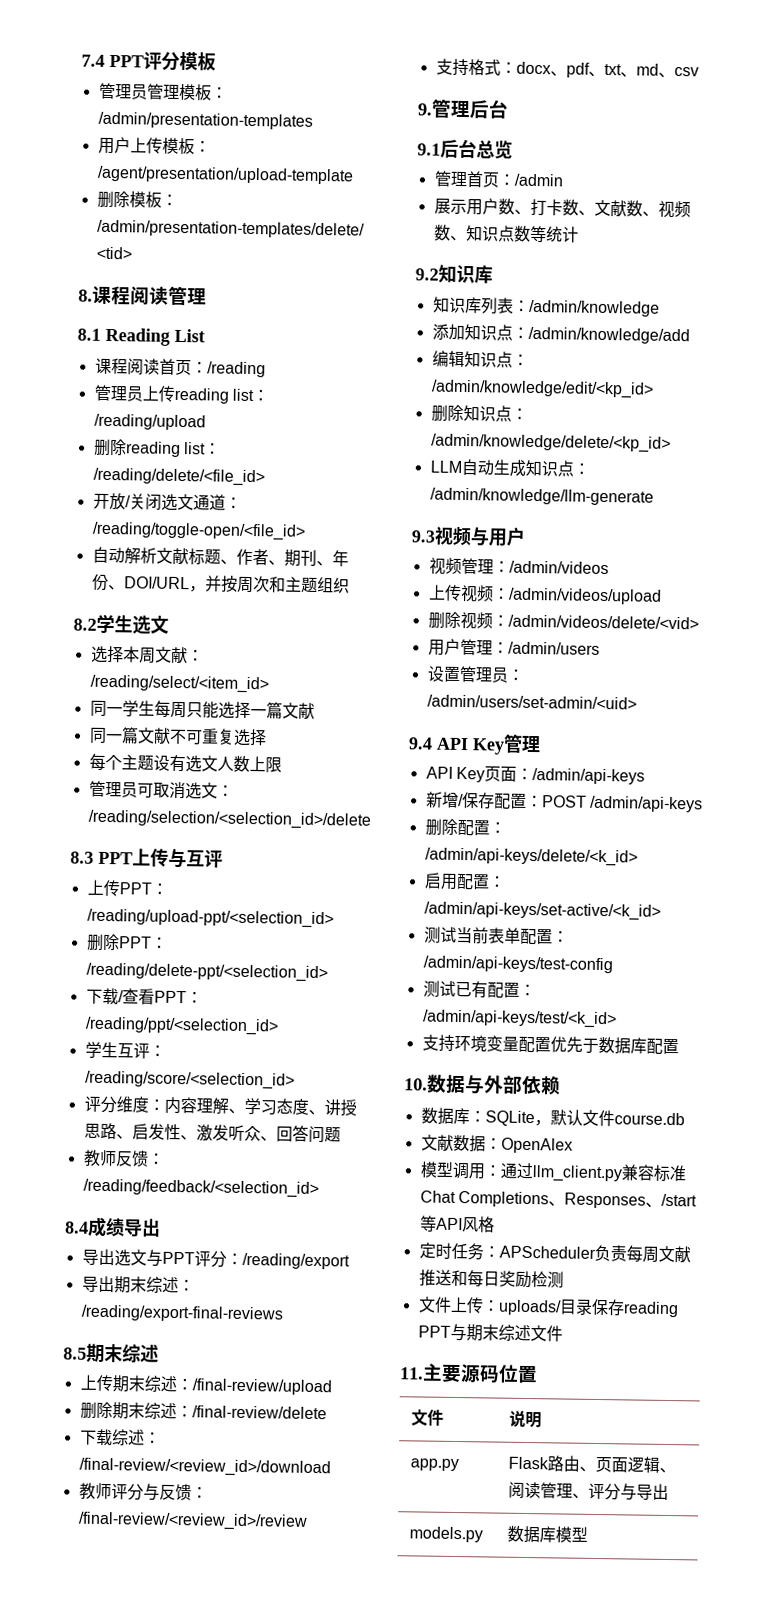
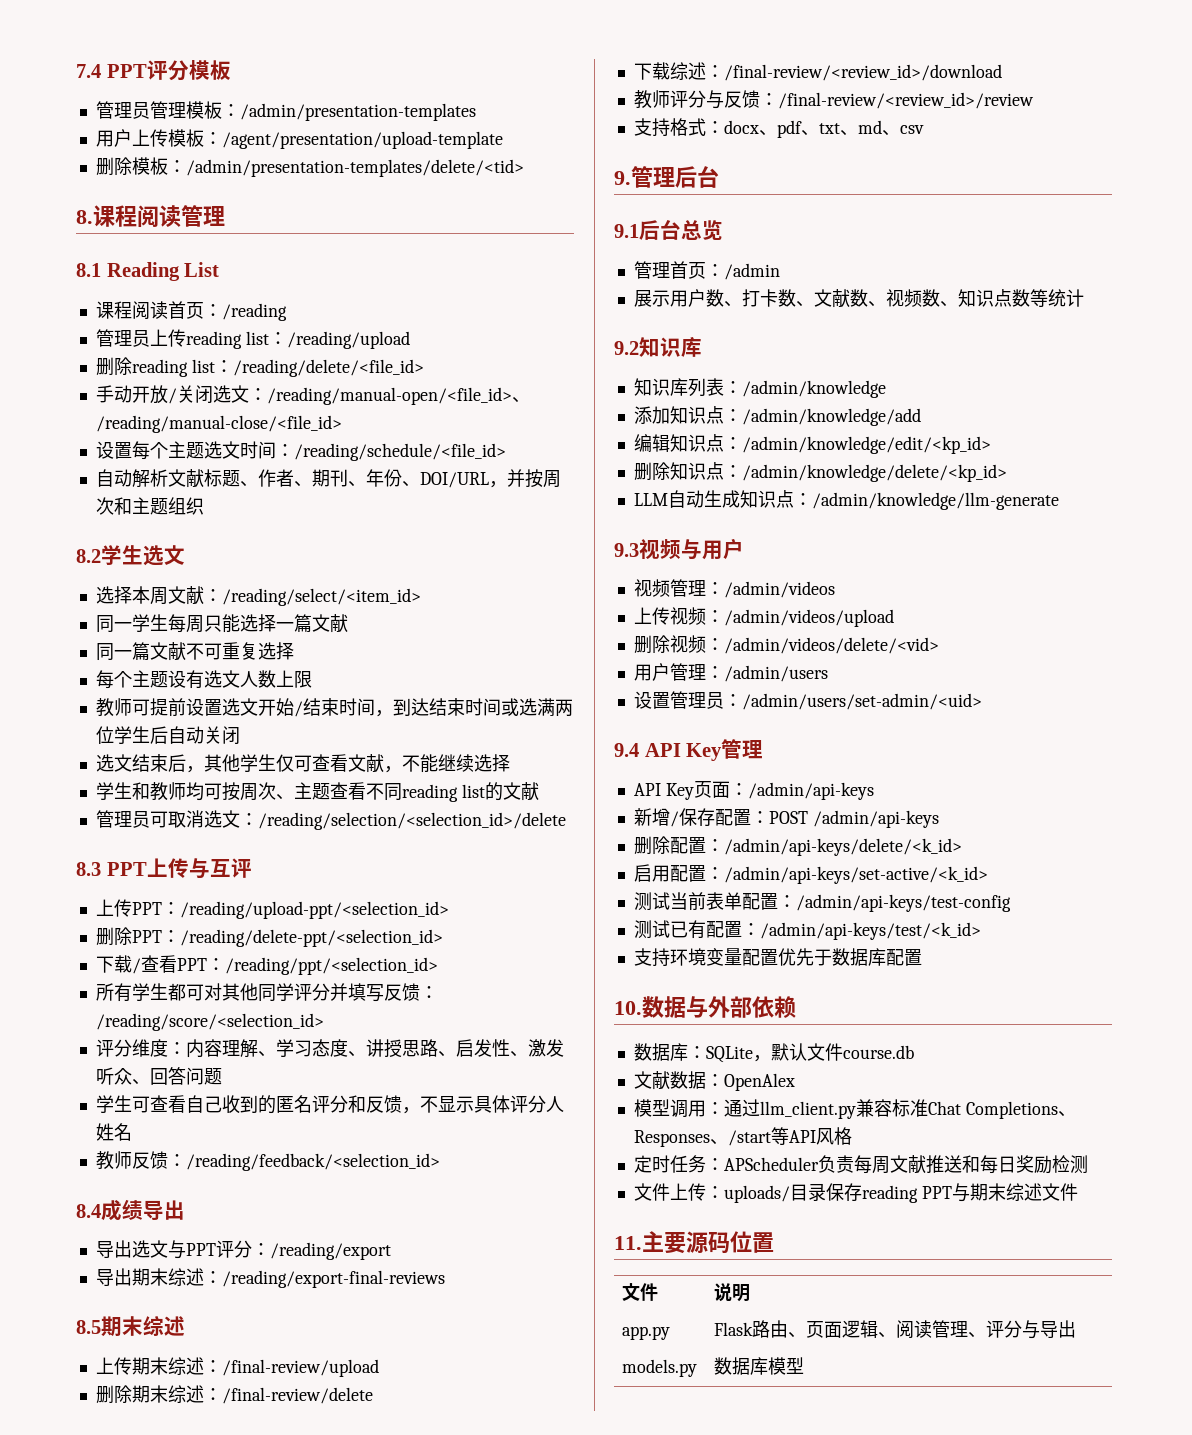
(265, 477) none -> [95,385,132,403] 手动
[192,494,242,511] [91,521,306,541] 通道：/reading/toggle-open/<file_id> -> [248,387,530,405] [95,415,342,433] [95,441,506,461] ：/reading/manual-open/<file_id>、/reading/manual-close/<file_id> // 设置每个主题选文时间：/reading/schedule/<file_id>
(282, 764) none -> [95,698,573,717] [95,726,240,745] [95,754,510,773] [95,782,539,802] // 教师可提前设置选文开始/结束时间，到达结束时间或选满两位学生后自动关闭 // 选文结束后，其他学生仅可查看文献，不能继续选择 // 学生和教师均可按周次、主题查看不同reading list的文献
[84,1041,150,1059] 学生互评 -> [95,983,420,1002] 所有学生都可对其他同学评分并填写反馈
(341, 1135) none -> [95,1095,564,1114] [95,1123,132,1141] // 学生可查看自己收到的匿名评分和反馈，不显示具体评分人姓名

